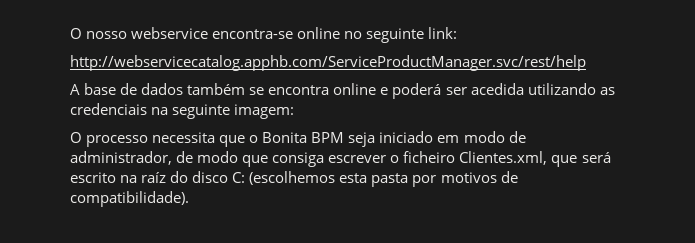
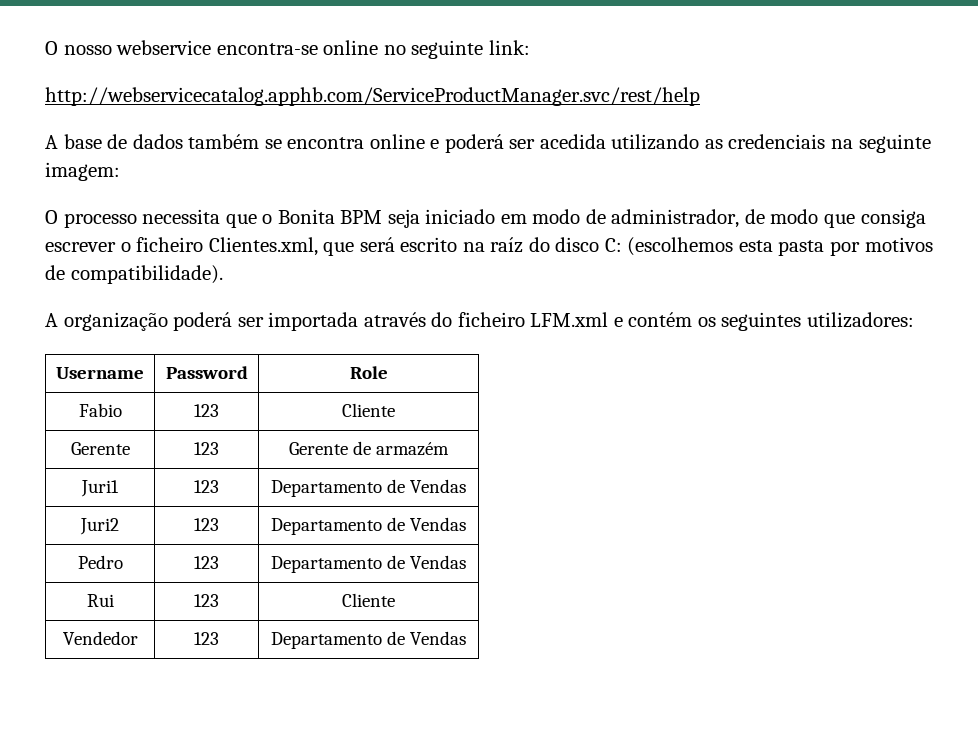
(189, 199) none -> [45,312,914,331] [56,367,144,379] [165,366,248,379] [349,366,388,379] [78,403,122,417] [194,404,219,417] [342,403,395,417] [70,442,130,455] [194,442,219,455] [289,441,449,456] [81,480,119,497] [194,480,219,493] [271,479,466,497] [80,518,119,535] [194,518,219,531] [271,517,466,535] [77,555,123,569] [194,556,219,569] [271,555,466,573] [86,594,114,607] [194,594,219,607] [342,593,395,607] [62,631,138,645] [194,632,219,645] [271,631,466,649] // A organização poderá ser importada através do ficheiro LFM.xml e contém os seguintes utilizadores: // Username | Password | Role // Fabio | 123 | Cliente // Gerente | 123 | Gerente de armazém // Juri1 | 123 | Departamento de Vendas // Juri2 | 123 | Departamento de Vendas // Pedro | 123 | Departamento de Vendas // Rui | 123 | Cliente // Vendedor | 123 | Departamento de Vendas

